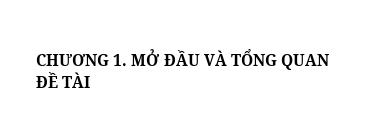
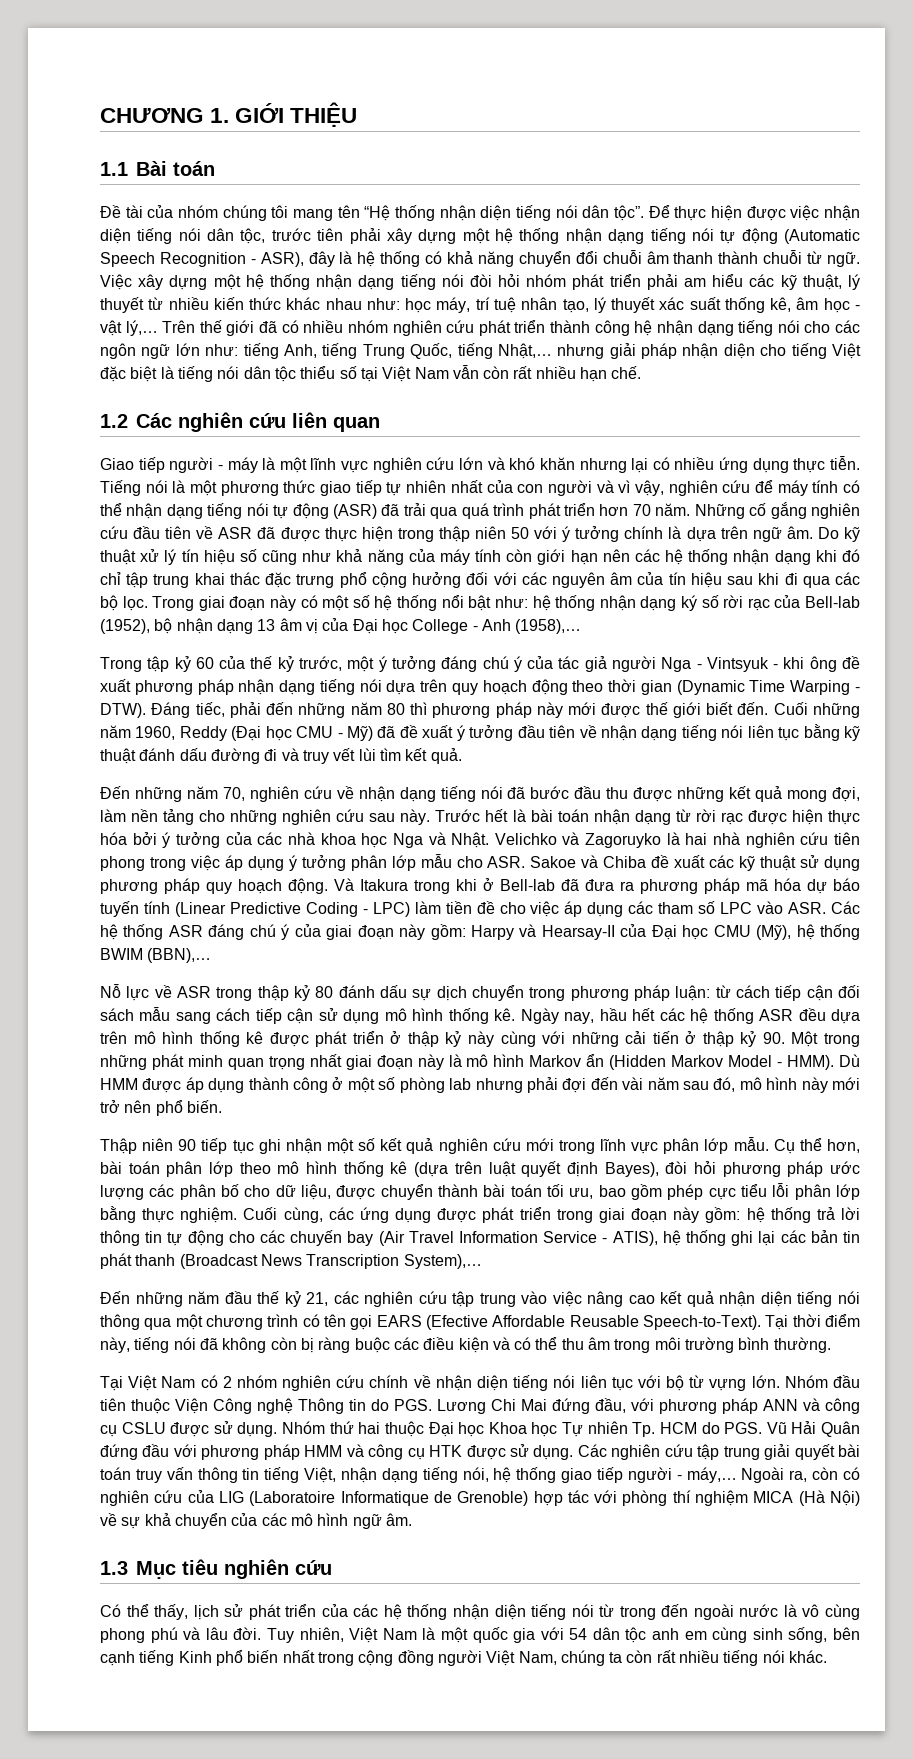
[131,49,330,70] [36,72,91,88] MỞ ĐẦU VÀ TỔNG QUAN ĐỀ TÀI -> [235,102,358,127] [100,161,215,176] [100,205,860,221] [100,228,860,244] [100,250,861,267] [100,274,860,290] [100,297,860,313] [100,320,860,336] [100,343,862,359] [100,365,642,382] [100,412,380,432] [100,456,860,473] [100,480,860,496] [100,502,861,519] [100,526,860,542] [100,549,860,565] [100,572,861,588] [100,595,860,611] [100,618,582,634] [100,656,860,672] [100,679,861,695] [100,702,860,718] [100,724,860,741] [100,748,462,764] [100,786,861,802] [100,809,860,825] [100,832,860,848] [100,854,861,871] [100,878,860,894] [100,901,861,917] [100,924,861,940] [100,948,212,963] [100,984,861,1001] [100,1007,861,1024] [100,1031,860,1047] [100,1054,860,1070] [100,1077,860,1093] [100,1100,222,1116] [100,1137,860,1154] [100,1161,861,1177] [100,1183,861,1200] [100,1206,860,1223] [100,1230,861,1246] [100,1253,482,1269] [100,1291,860,1307] [100,1314,861,1330] [100,1337,831,1353] [100,1375,860,1391] [100,1398,860,1414] [100,1421,860,1437] [100,1444,861,1460] [100,1467,860,1483] [100,1490,860,1506] [100,1513,412,1529] [100,1559,332,1579] [100,1604,860,1620] [100,1627,860,1643] [100,1650,828,1666] GIỚI THIỆU // 1.1 Bài toán // Đề tài của nhóm chúng tôi mang tên “Hệ thống nhận diện tiếng nói dân tộc”. Để thực hiện được việc nhận diện tiếng nói dân tộc, trước tiên phải xây dựng một hệ thống nhận dạng tiếng nói tự động (Automatic Speech Recognition - ASR), đây là hệ thống có khả năng chuyển đổi chuỗi âm thanh thành chuỗi từ ngữ. Việc xây dựng một hệ thống nhận dạng tiếng nói đòi hỏi nhóm phát triển phải am hiểu các kỹ thuật, lý thuyết từ nhiều kiến thức khác nhau như: học máy, trí tuệ nhân tạo, lý thuyết xác suất thống kê, âm học - vật lý,… Trên thế giới đã có nhiều nhóm nghiên cứu phát triển thành công hệ nhận dạng tiếng nói cho các ngôn ngữ lớn như: tiếng Anh, tiếng Trung Quốc, tiếng Nhật,… nhưng giải pháp nhận diện cho tiếng Việt đặc biệt là tiếng nói dân tộc thiểu số tại Việt Nam vẫn còn rất nhiều hạn chế. // 1.2 Các nghiên cứu liên quan // Giao tiếp người - máy là một lĩnh vực nghiên cứu lớn và khó khăn nhưng lại có nhiều ứng dụng thực tiễn. Tiếng nói là một phương thức giao tiếp tự nhiên nhất của con người và vì vậy, nghiên cứu để máy tính có thể nhận dạng tiếng nói tự động (ASR) đã trải qua quá trình phát triển hơn 70 năm. Những cố gắng nghiên cứu đầu tiên về ASR đã được thực hiện trong thập niên 50 với ý tưởng chính là dựa trên ngữ âm. Do kỹ thuật xử lý tín hiệu số cũng như khả năng của máy tính còn giới hạn nên các hệ thống nhận dạng khi đó chỉ tập trung khai thác đặc trưng phổ cộng hưởng đối với các nguyên âm của tín hiệu sau khi đi qua các bộ lọc. Trong giai đoạn này có một số hệ thống nổi bật như: hệ thống nhận dạng ký số rời rạc của Bell-lab (1952), bộ nhận dạng 13 âm vị của Đại học College - Anh (1958),… // Trong tập kỷ 60 của thế kỷ trước, một ý tưởng đáng chú ý của tác giả người Nga - Vintsyuk - khi ông đề xuất phương pháp nhận dạng tiếng nói dựa trên quy hoạch động theo thời gian (Dynamic Time Warping - DTW). Đáng tiếc, phải đến những năm 80 thì phương pháp này mới được thế giới biết đến. Cuối những năm 1960, Reddy (Đại học CMU - Mỹ) đã đề xuất ý tưởng đầu tiên về nhận dạng tiếng nói liên tục bằng kỹ thuật đánh dấu đường đi và truy vết lùi tìm kết quả. // Đến những năm 70, nghiên cứu về nhận dạng tiếng nói đã bước đầu thu được những kết quả mong đợi, làm nền tảng cho những nghiên cứu sau này. Trước hết là bài toán nhận dạng từ rời rạc được hiện thực hóa bởi ý tưởng của các nhà khoa học Nga và Nhật. Velichko và Zagoruyko là hai nhà nghiên cứu tiên phong trong việc áp dụng ý tưởng phân lớp mẫu cho ASR. Sakoe và Chiba đề xuất các kỹ thuật sử dụng phương pháp quy hoạch động. Và Itakura trong khi ở Bell-lab đã đưa ra phương pháp mã hóa dự báo tuyến tính (Linear Predictive Coding - LPC) làm tiền đề cho việc áp dụng các tham số LPC vào ASR. Các hệ thống ASR đáng chú ý của giai đoạn này gồm: Harpy và Hearsay-II của Đại học CMU (Mỹ), hệ thống BWIM (BBN),… // Nỗ lực về ASR trong thập kỷ 80 đánh dấu sự dịch chuyển trong phương pháp luận: từ cách tiếp cận đối sách mẫu sang cách tiếp cận sử dụng mô hình thống kê. Ngày nay, hầu hết các hệ thống ASR đều dựa trên mô hình thống kê được phát triển ở thập kỷ này cùng với những cải tiến ở thập kỷ 90. Một trong những phát minh quan trọng nhất giai đoạn này là mô hình Markov ẩn (Hidden Markov Model - HMM). Dù HMM được áp dụng thành công ở một số phòng lab nhưng phải đợi đến vài năm sau đó, mô hình này mới trở nên phổ biến. // Thập niên 90 tiếp tục ghi nhận một số kết quả nghiên cứu mới trong lĩnh vực phân lớp mẫu. Cụ thể hơn, bài toán phân lớp theo mô hình thống kê (dựa trên luật quyết định Bayes), đòi hỏi phương pháp ước lượng các phân bố cho dữ liệu, được chuyển thành bài toán tối ưu, bao gồm phép cực tiểu lỗi phân lớp bằng thực nghiệm. Cuối cùng, các ứng dụng được phát triển trong giai đoạn này gồm: hệ thống trả lời thông tin tự động cho các chuyến bay (Air Travel Information Service - ATIS), hệ thống ghi lại các bản tin phát thanh (Broadcast News Transcription System),… // Đến những năm đầu thế kỷ 21, các nghiên cứu tập trung vào việc nâng cao kết quả nhận diện tiếng nói thông qua một chương trình có tên gọi EARS (Efective Affordable Reusable Speech-to-Text). Tại thời điểm này, tiếng nói đã không còn bị ràng buộc các điều kiện và có thể thu âm trong môi trường bình thường. // Tại Việt Nam có 2 nhóm nghiên cứu chính về nhận diện tiếng nói liên tục với bộ từ vựng lớn. Nhóm đầu tiên thuộc Viện Công nghệ Thông tin do PGS. Lương Chi Mai đứng đầu, với phương pháp ANN và công cụ CSLU được sử dụng. Nhóm thứ hai thuộc Đại học Khoa học Tự nhiên Tp. HCM do PGS. Vũ Hải Quân đứng đầu với phương pháp HMM và công cụ HTK được sử dụng. Các nghiên cứu tập trung giải quyết bài toán truy vấn thông tin tiếng Việt, nhận dạng tiếng nói, hệ thống giao tiếp người - máy,… Ngoài ra, còn có nghiên cứu của LIG (Laboratoire Informatique de Grenoble) hợp tác với phòng thí nghiệm MICA (Hà Nội) về sự khả chuyển của các mô hình ngữ âm. // 1.3 Mục tiêu nghiên cứu // Có thể thấy, lịch sử phát triển của các hệ thống nhận diện tiếng nói từ trong đến ngoài nước là vô cùng phong phú và lâu đời. Tuy nhiên, Việt Nam là một quốc gia với 54 dân tộc anh em cùng sinh sống, bên cạnh tiếng Kinh phổ biến nhất trong cộng đồng người Việt Nam, chúng ta còn rất nhiều tiếng nói khác.

